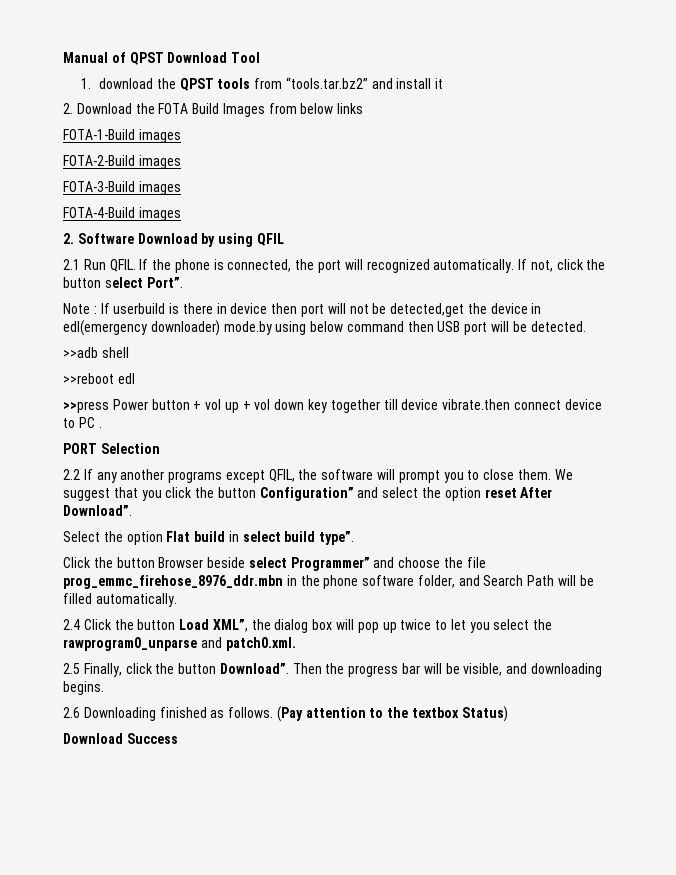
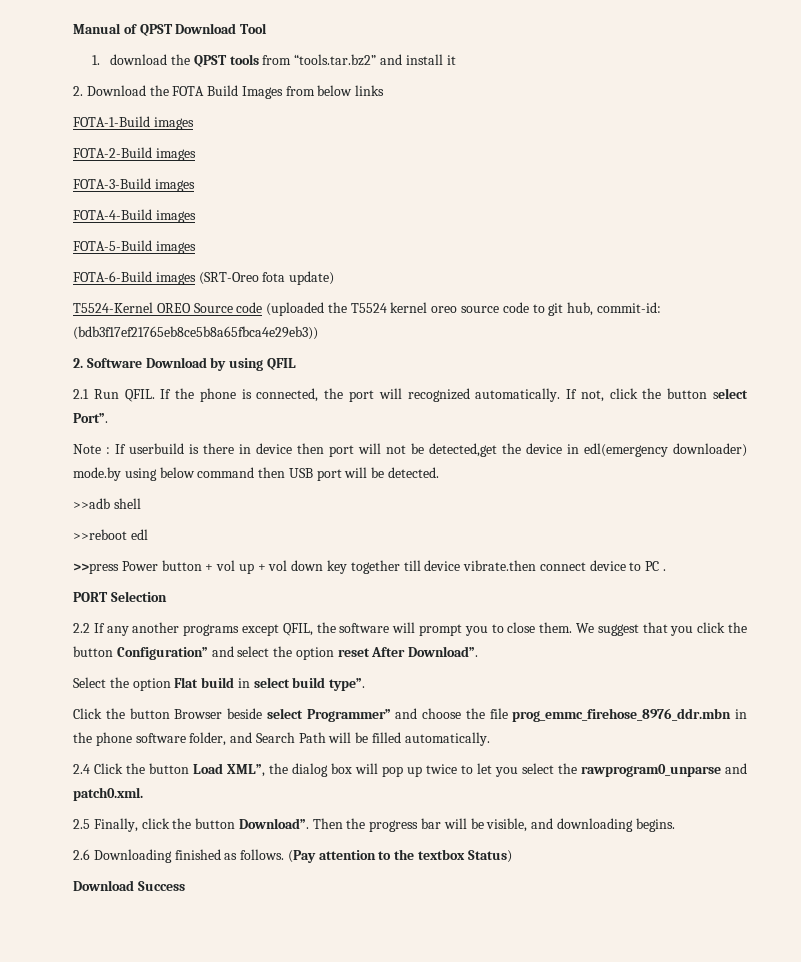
(181, 214) none -> [73,240,196,254] [73,271,335,285] [73,302,661,316] [73,326,318,340] // FOTA-5-Build images // FOTA-6-Build images (SRT-Oreo fota update) // T5524-Kernel OREO Source code (uploaded the T5524 kernel oreo source code to git hub, commit-id: (bdb3f17ef21765eb8ce5b8a65fbca4e29eb3))

